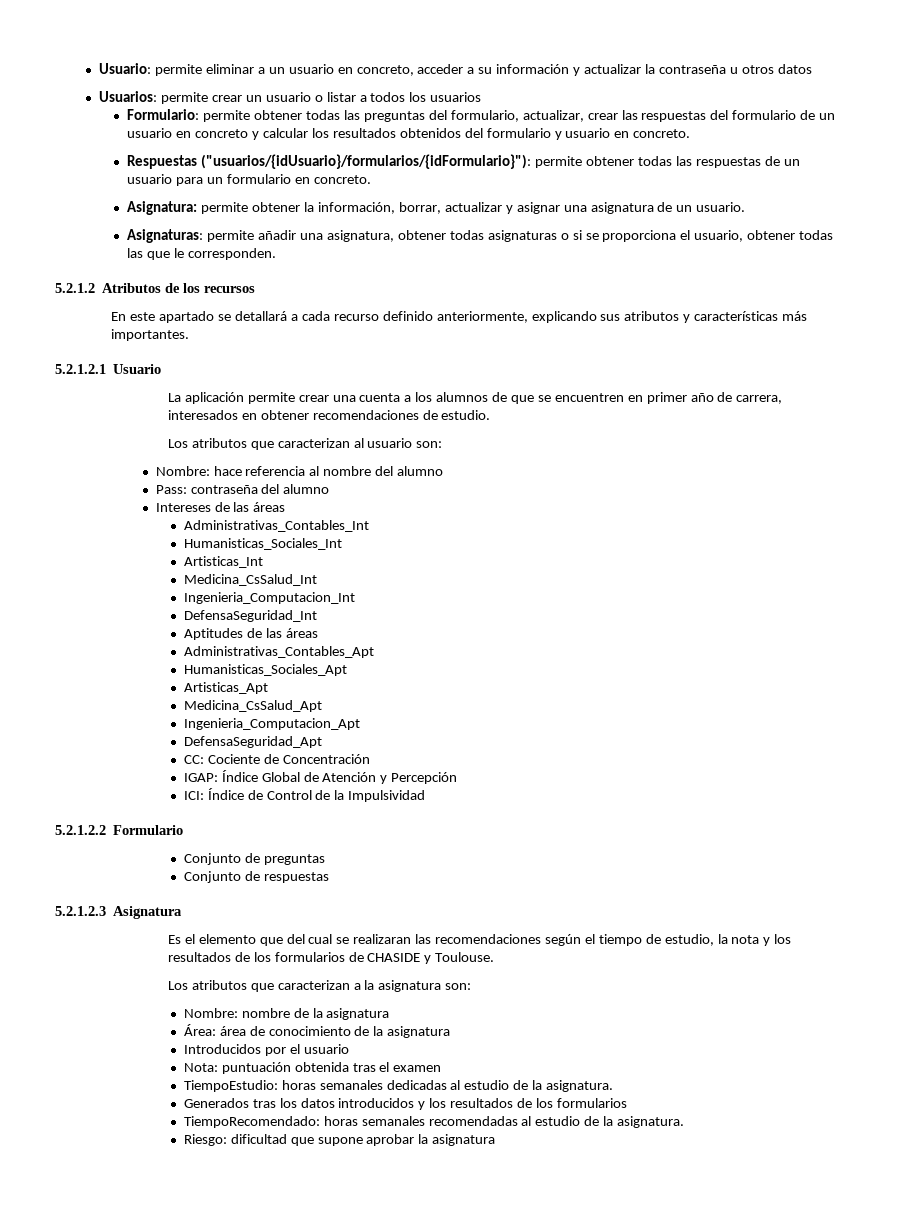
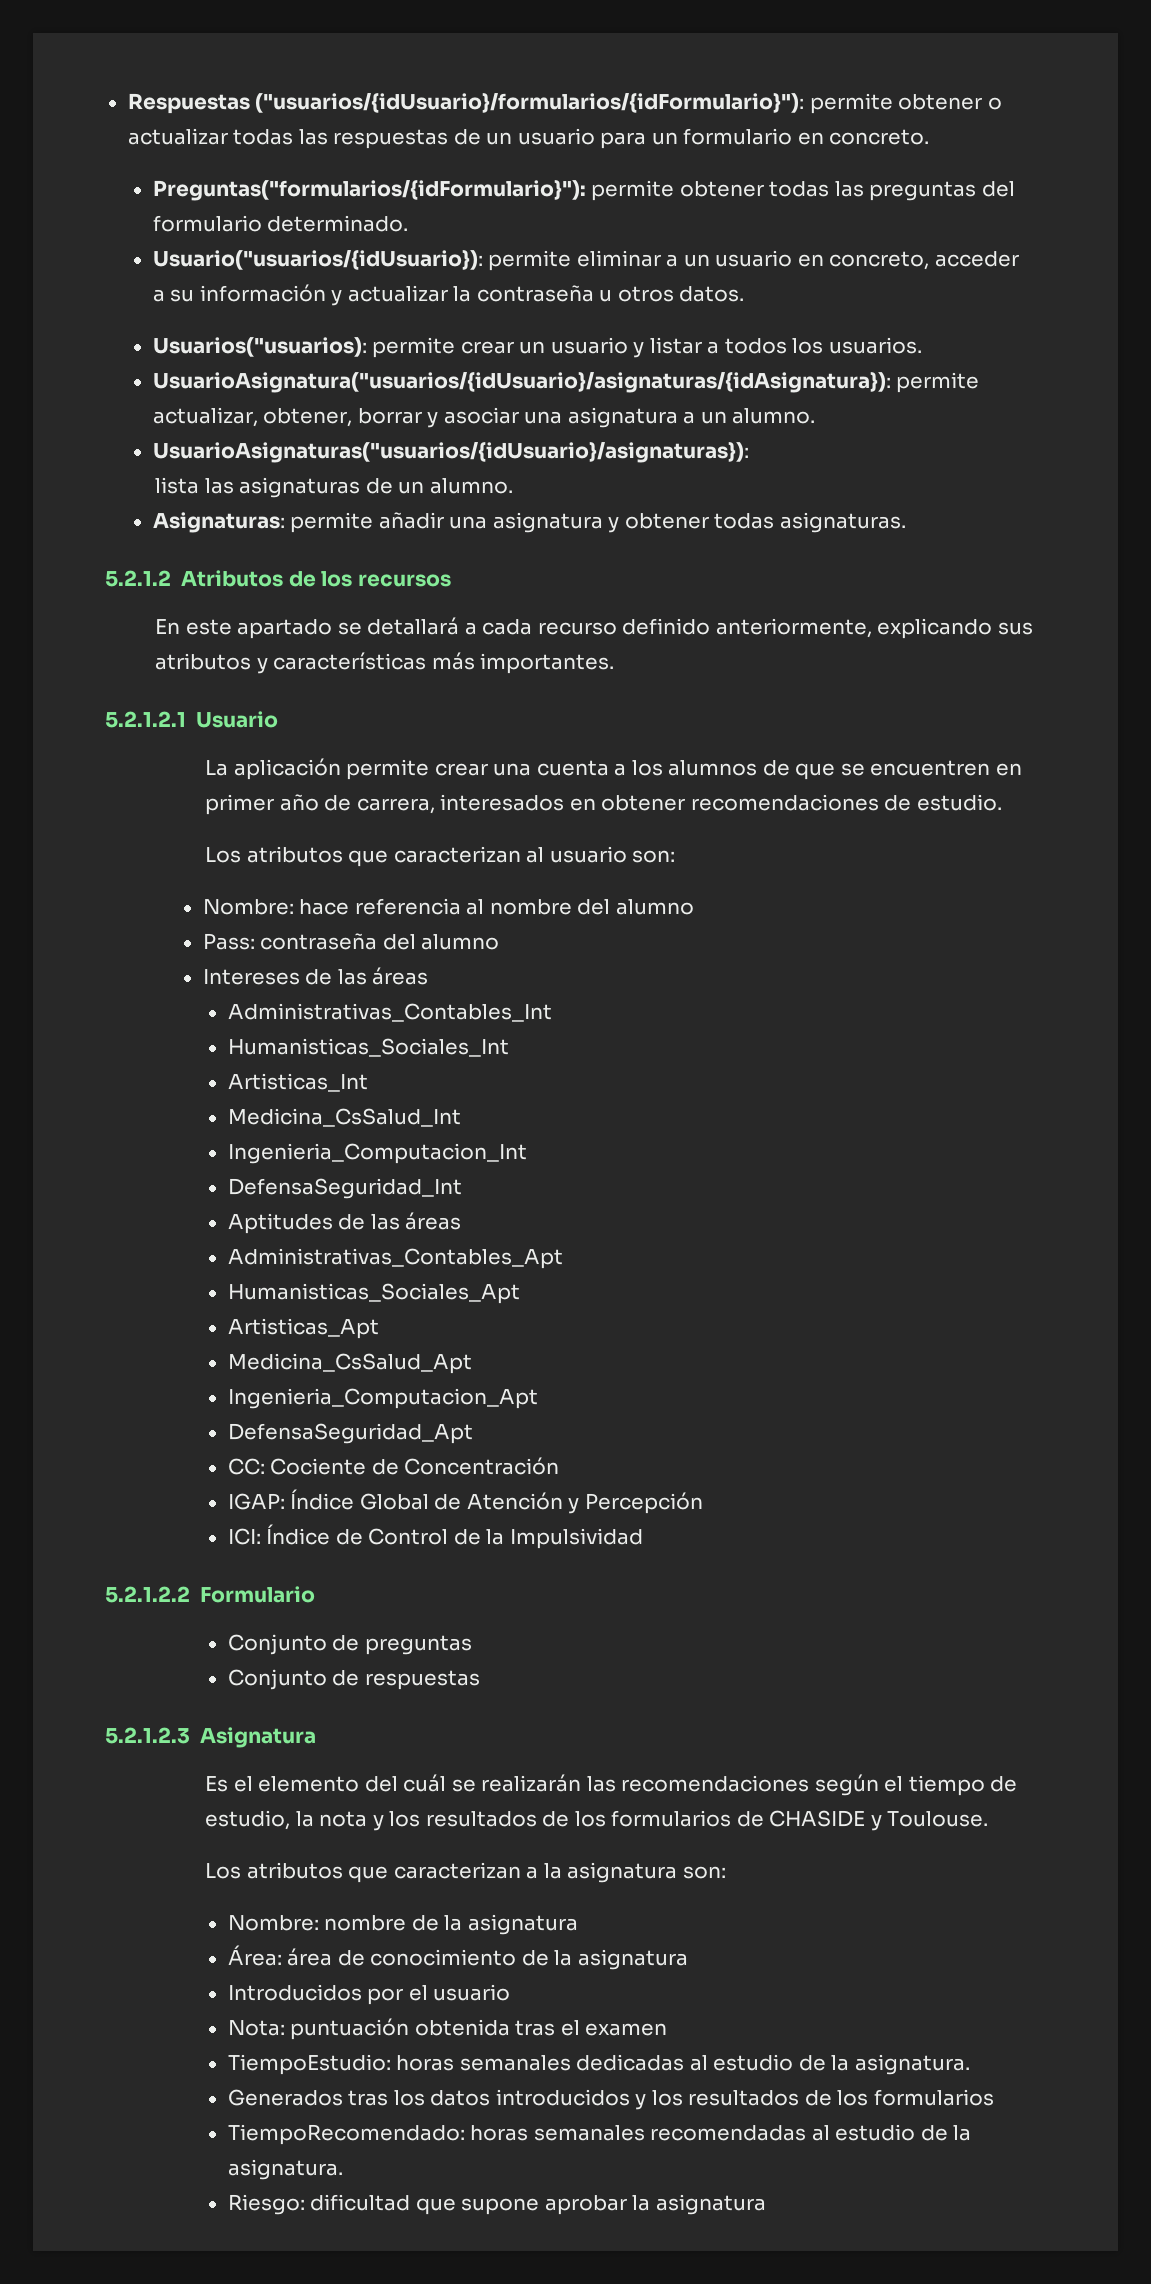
[99,63,152,74] Usuario: -> [127,93,1002,114] [127,128,930,149] [152,180,1015,201] [152,215,409,232] [152,250,483,270] Respuestas ("usuarios/{idUsuario}/formularios/{idFormulario}"): permite obtener o actualizar todas las respuestas de un usuario para un formulario en concreto. // Preguntas("formularios/{idFormulario}"): permite obtener todas las preguntas del formulario determinado. // Usuario("usuarios/{idUsuario}):
[777,64,812,74] [99,91,158,102] datos // Usuarios: -> [679,286,745,302] [152,337,367,357] datos. // Usuarios("usuarios):
[314,95,323,102] o -> [633,342,645,358] y
[430,92,482,102] [127,109,836,122] [127,128,691,140] [127,154,800,169] [127,174,371,186] [127,201,746,215] [127,229,834,243] [127,248,277,260] usuarios // Formulario: permite obtener todas las preguntas del formulario, actualizar, crear las respuestas del formulario de un usuario en concreto y calcular los resultados obtenidos del formulario y usuario en concreto. // Respuestas ("usuarios/{idUsuario}/formularios/{idFormulario}"): permite obtener todas las respuestas de un usuario para un formulario en concreto. // Asignatura: permite obtener la información, borrar, actualizar y asignar una asignatura de un usuario. // Asignaturas: permite añadir una asignatura, obtener todas asignaturas o si se proporciona el usuario, obtener todas las que le corresponden. -> [828,337,922,354] [152,372,980,393] [152,407,816,428] [152,442,749,463] [154,477,513,498] [152,512,906,533] usuarios. // UsuarioAsignatura("usuarios/{idUsuario}/asignaturas/{idAsignatura}): permite actualizar, obtener, borrar y asociar una asignatura a un alumno. // UsuarioAsignaturas("usuarios/{idUsuario}/asignaturas}): // lista las asignaturas de un alumno. // Asignaturas: permite añadir una asignatura y obtener todas asignaturas.
[259,934,412,946] que del cual se realizaran -> [364,1774,582,1792] del cuál se realizarán

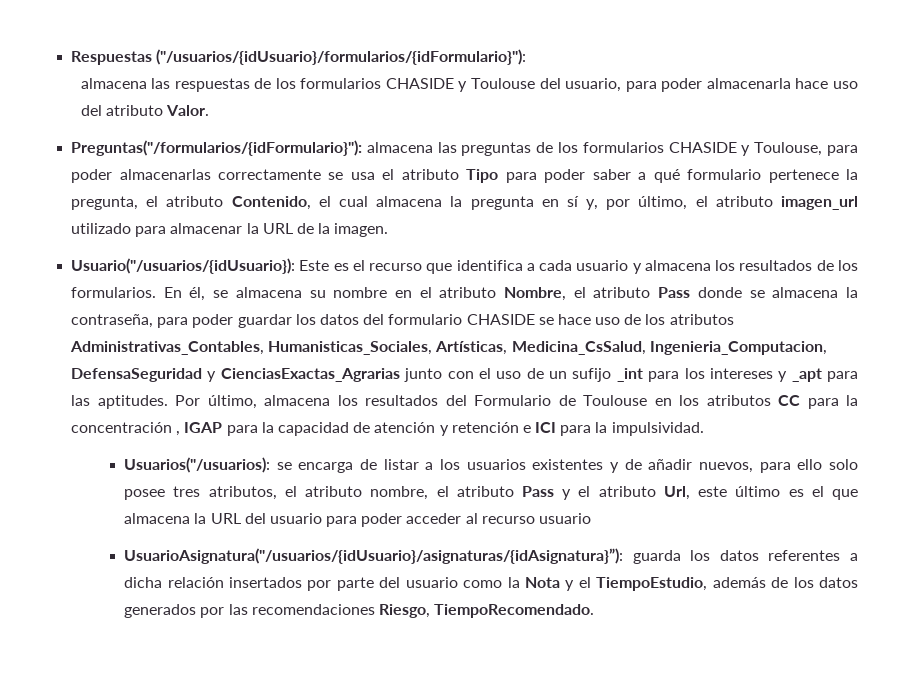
[255,93,1002,114] [127,128,930,149] [152,180,1015,201] [152,215,409,232] [152,250,1019,271] [152,284,745,306] [152,337,922,358] [152,372,980,393] [152,407,816,428] [152,442,749,463] [154,477,513,498] [152,512,906,533] [105,570,451,587] [154,617,1033,639] [154,652,615,674] [105,711,279,728] [204,758,1022,780] [204,794,1002,815] [204,846,676,867] [202,898,694,915] [202,933,500,950] [202,967,429,985] [227,1003,552,1022] [227,1038,509,1057] [227,1073,368,1092] [227,1108,461,1127] [227,1143,527,1164] [227,1178,462,1199] [227,1212,462,1234] [227,1248,563,1269] [227,1283,520,1304] [227,1318,379,1339] [227,1353,472,1374] [227,1388,538,1409] [227,1423,473,1444] [227,1457,560,1475] [227,1489,703,1514] [227,1524,643,1549] [105,1586,316,1603] [227,1634,472,1655] [227,1669,480,1690] [105,1727,317,1748] [204,1774,1018,1796] [204,1810,989,1831] [204,1862,726,1883] [227,1914,578,1935] [227,1945,688,1970] [227,1984,511,2005] [227,2018,668,2040] [227,2054,970,2075] [227,2089,994,2110] [227,2124,972,2145] [227,2159,343,2180] [227,2194,766,2215] ("usuarios/{idUsuario}/formularios/{idFormulario}"): permite obtener o actualizar todas las respuestas de un usuario para un formulario en concreto. // Preguntas("formularios/{idFormulario}"): permite obtener todas las preguntas del formulario determinado. // Usuario("usuarios/{idUsuario}): permite eliminar a un usuario en concreto, acceder a su información y actualizar la contraseña u otros datos. // Usuarios("usuarios): permite crear un usuario y listar a todos los usuarios. // UsuarioAsignatura("usuarios/{idUsuario}/asignaturas/{idAsignatura}): permite actualizar, obtener, borrar y asociar una asignatura a un alumno. // UsuarioAsignaturas("usuarios/{idUsuario}/asignaturas}): // lista las asignaturas de un alumno. // Asignaturas: permite añadir una asignatura y obtener todas asignaturas. // 5.2.1.2 Atributos de los recursos // En este apartado se detallará a cada recurso definido anteriormente, explicando sus atributos y características más importantes. // 5.2.1.2.1 Usuario // La aplicación permite crear una cuenta a los alumnos de que se encuentren en primer año de carrera, interesados en obtener recomendaciones de estudio. // Los atributos que caracterizan al usuario son: // Nombre: hace referencia al nombre del alumno // Pass: contraseña del alumno // Intereses de las áreas // Administrativas_Contables_Int // Humanisticas_Sociales_Int // Artisticas_Int // Medicina_CsSalud_Int // Ingenieria_Computacion_Int // DefensaSeguridad_Int // Aptitudes de las áreas // Administrativas_Contables_Apt // Humanisticas_Sociales_Apt // Artisticas_Apt // Medicina_CsSalud_Apt // Ingenieria_Computacion_Apt // DefensaSeguridad_Apt // CC: Cociente de Concentración // IGAP: Índice Global de Atención y Percepción // ICI: Índice de Control de la Impulsividad // 5.2.1.2.2 Formulario // Conjunto de preguntas // Conjunto de respuestas // 5.2.1.2.3 Asignatura // Es el elemento del cuál se realizarán las recomendaciones según el tiempo de estudio, la nota y los resultados de los formularios de CHASIDE y Toulouse. // Los atributos que caracterizan a la asignatura son: // Nombre: nombre de la asignatura // Área: área de conocimiento de la asignatura // Introducidos por el usuario // Nota: puntuación obtenida tras el examen // TiempoEstudio: horas semanales dedicadas al estudio de la asignatura. // Generados tras los datos introducidos y los resultados de los formularios // TiempoRecomendado: horas semanales recomendadas al estudio de la asignatura. // Riesgo: dificultad que supone aprobar la asignatura -> [156,49,527,65] [80,78,858,92] [80,105,209,116] [71,140,858,156] [71,169,859,183] [71,196,859,210] [71,223,389,237] [71,258,858,274] [71,287,859,301] [71,314,734,328] [70,341,827,355] [71,368,859,382] [71,395,859,409] [71,422,704,436] [124,457,859,473] [124,486,859,500] [124,513,591,527] [124,548,858,564] [124,577,858,591] [124,604,595,618] ("/usuarios/{idUsuario}/formularios/{idFormulario}"): // almacena las respuestas de los formularios CHASIDE y Toulouse del usuario, para poder almacenarla hace uso del atributo Valor. // Preguntas("/formularios/{idFormulario}"): almacena las preguntas de los formularios CHASIDE y Toulouse, para poder almacenarlas correctamente se usa el atributo Tipo para poder saber a qué formulario pertenece la pregunta, el atributo Contenido, el cual almacena la pregunta en sí y, por último, el atributo imagen_url utilizado para almacenar la URL de la imagen. // Usuario("/usuarios/{idUsuario}): Este es el recurso que identifica a cada usuario y almacena los resultados de los formularios. En él, se almacena su nombre en el atributo Nombre, el atributo Pass donde se almacena la contraseña, para poder guardar los datos del formulario CHASIDE se hace uso de los atributos Administrativas_Contables, Humanisticas_Sociales, Artísticas, Medicina_CsSalud, Ingenieria_Computacion, DefensaSeguridad y CienciasExactas_Agrarias junto con el uso de un sufijo _int para los intereses y _apt para las aptitudes. Por último, almacena los resultados del Formulario de Toulouse en los atributos CC para la concentración , IGAP para la capacidad de atención y retención e ICI para la impulsividad. // Usuarios("/usuarios): se encarga de listar a los usuarios existentes y de añadir nuevos, para ello solo posee tres atributos, el atributo nombre, el atributo Pass y el atributo Url, este último es el que almacena la URL del usuario para poder acceder al recurso usuario // UsuarioAsignatura("/usuarios/{idUsuario}/asignaturas/{idAsignatura}”): guarda los datos referentes a dicha relación insertados por parte del usuario como la Nota y el TiempoEstudio, además de los datos generados por las recomendaciones Riesgo, TiempoRecomendado.

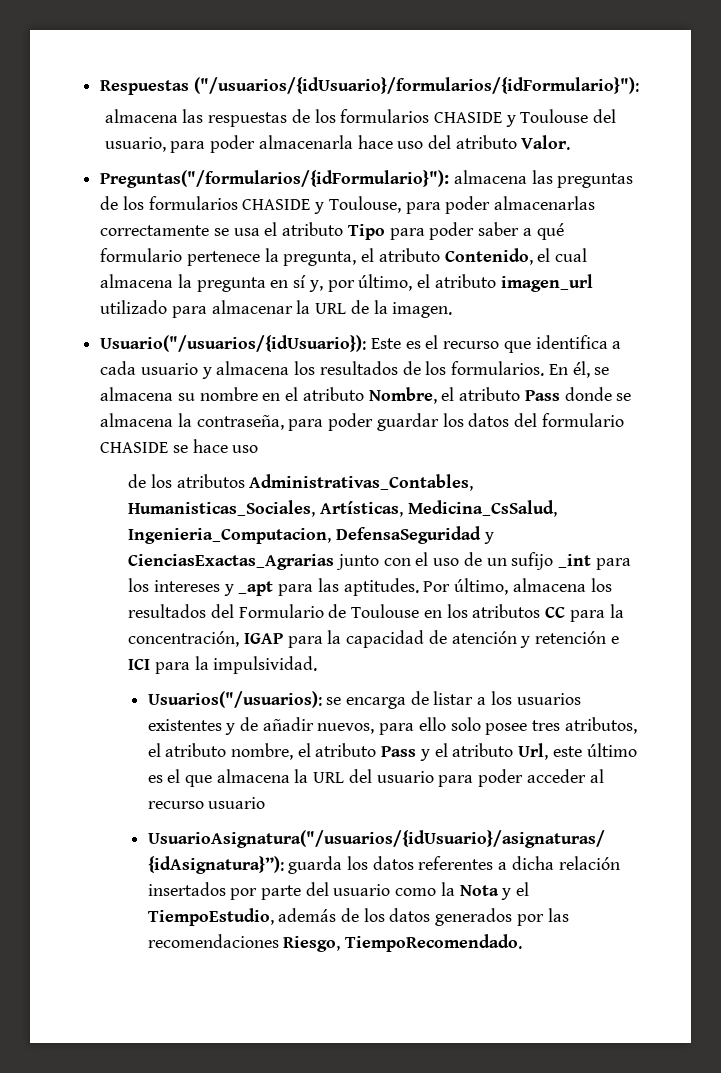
(621, 321) none -> (259, 449) //
[71,422,181,436] concentración , -> [128,631,240,647] concentración,

